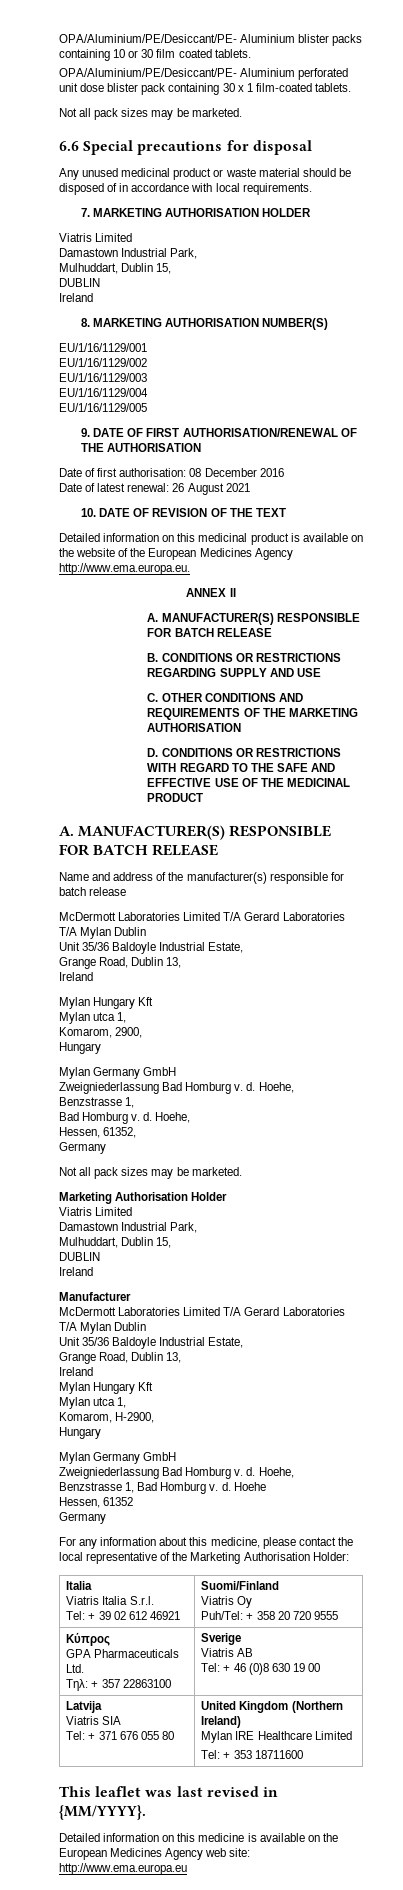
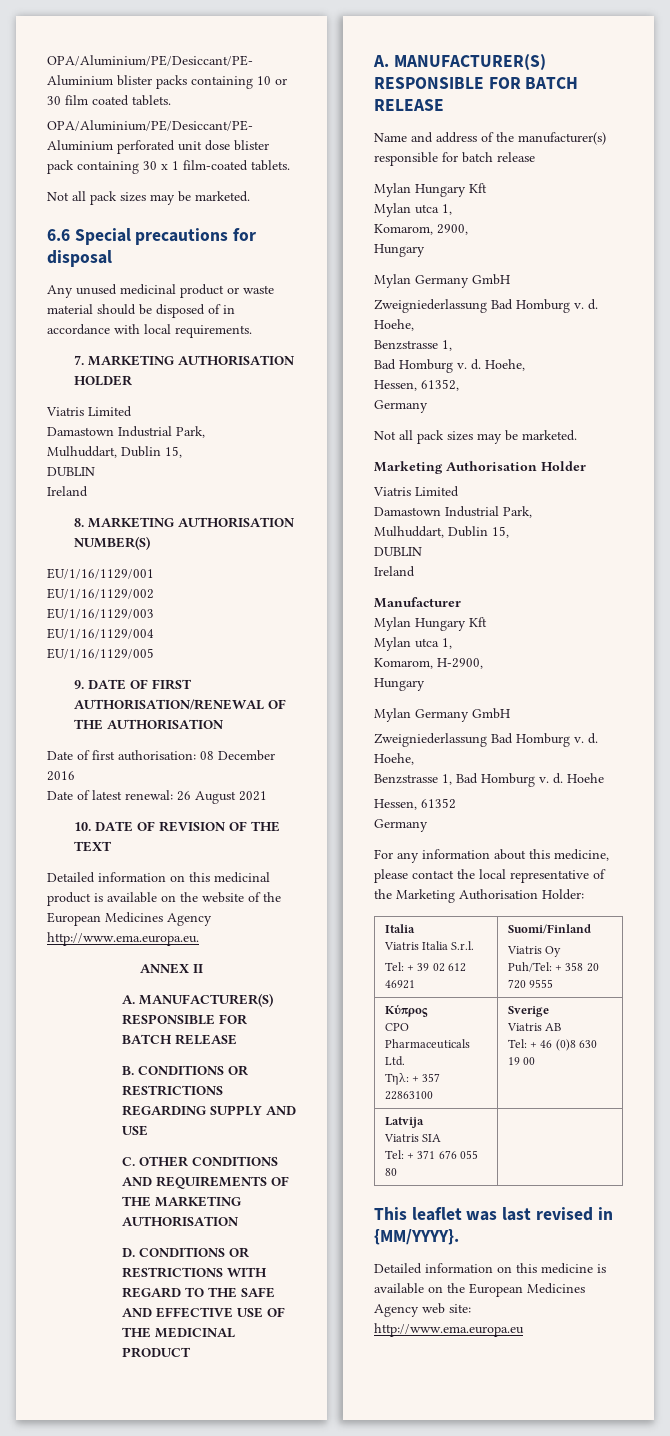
[59,912,345,921] [59,927,147,939] [59,942,244,954] [59,957,182,969] [59,972,93,981] // McDermott Laboratories Limited T/A Gerard Laboratories T/A Mylan Dublin // Unit 35/36 Baldoyle Industrial Estate, // Grange Road, Dublin 13, // Ireland -> (535, 157) none
[59,1307,345,1316] [59,1322,147,1334] [59,1337,244,1349] [59,1352,182,1364] [59,1367,93,1376] // McDermott Laboratories Limited T/A Gerard Laboratories T/A Mylan Dublin // Unit 35/36 Baldoyle Industrial Estate, // Grange Road, Dublin 13, // Ireland -> (461, 602) none
[66,1649,92,1658] GPA -> [384,1023,409,1031] CPO
[201,1701,343,1713] [201,1716,242,1728] [201,1731,352,1743] [201,1750,303,1759] United Kingdom (Northern Ireland) // Mylan IRE Healthcare Limited // Tel: + 353 18711600 -> (397, 1172) none

